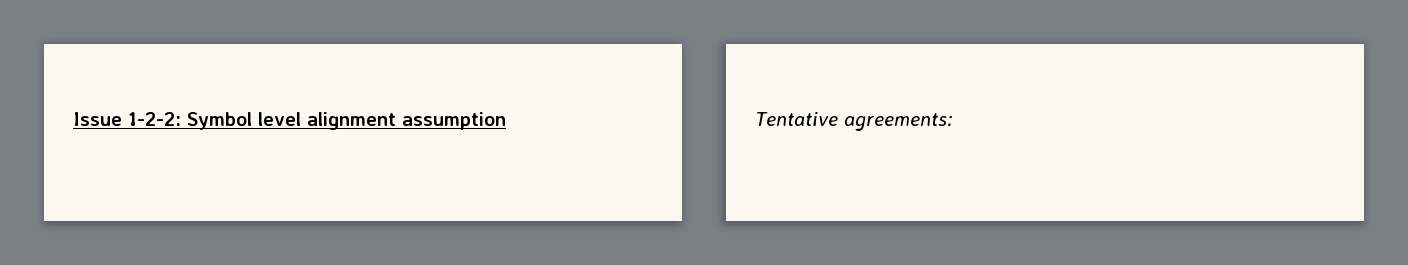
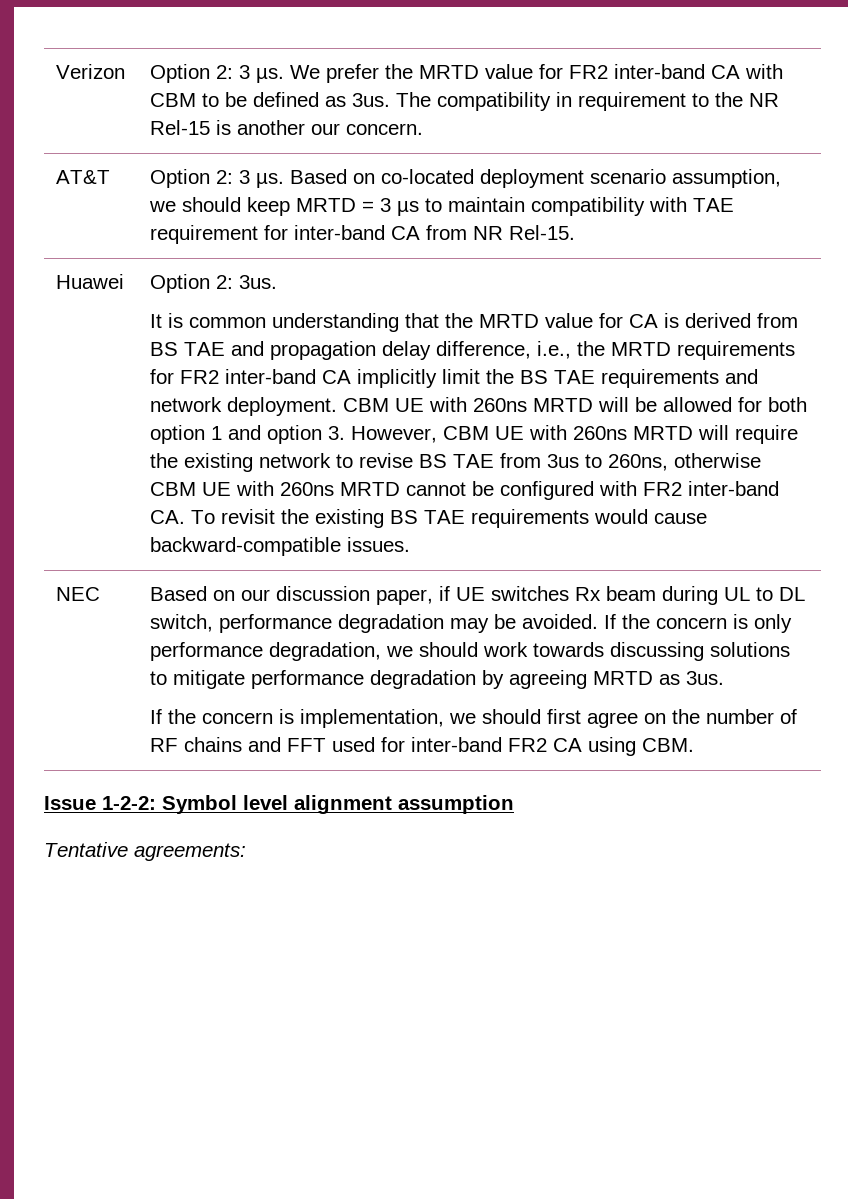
(73, 119) none -> [56,64,126,79] [150,64,784,83] [150,92,780,111] [150,120,424,135] [56,170,111,184] [150,169,782,188] [149,197,735,216] [150,225,576,244] [56,274,125,289] [150,274,278,293] [150,313,799,332] [150,341,796,360] [150,369,759,388] [150,397,808,416] [150,425,799,444] [150,453,762,472] [150,481,780,500] [150,509,708,528] [150,537,411,556] [56,587,101,601] [150,586,806,605] [150,614,793,633] [150,642,791,661] [150,670,725,689] [150,709,798,728] [150,737,695,756] Verizon | Option 2: 3 µs. We prefer the MRTD value for FR2 inter-band CA with CBM to be defined as 3us. The compatibility in requirement to the NR Rel-15 is another our concern. // AT&T | Option 2: 3 µs. Based on co-located deployment scenario assumption, we should keep MRTD = 3 µs to maintain compatibility with TAE requirement for inter-band CA from NR Rel-15. // Huawei | Option 2: 3us. // It is common understanding that the MRTD value for CA is derived from BS TAE and propagation delay difference, i.e., the MRTD requirements for FR2 inter-band CA implicitly limit the BS TAE requirements and network deployment. CBM UE with 260ns MRTD will be allowed for both option 1 and option 3. However, CBM UE with 260ns MRTD will require the existing network to revise BS TAE from 3us to 260ns, otherwise CBM UE with 260ns MRTD cannot be configured with FR2 inter-band CA. To revisit the existing BS TAE requirements would cause backward-compatible issues. // NEC | Based on our discussion paper, if UE switches Rx beam during UL to DL switch, performance degradation may be avoided. If the concern is only performance degradation, we should work towards discussing solutions to mitigate performance degradation by agreeing MRTD as 3us. // If the concern is implementation, we should first agree on the number of RF chains and FFT used for inter-band FR2 CA using CBM. //

